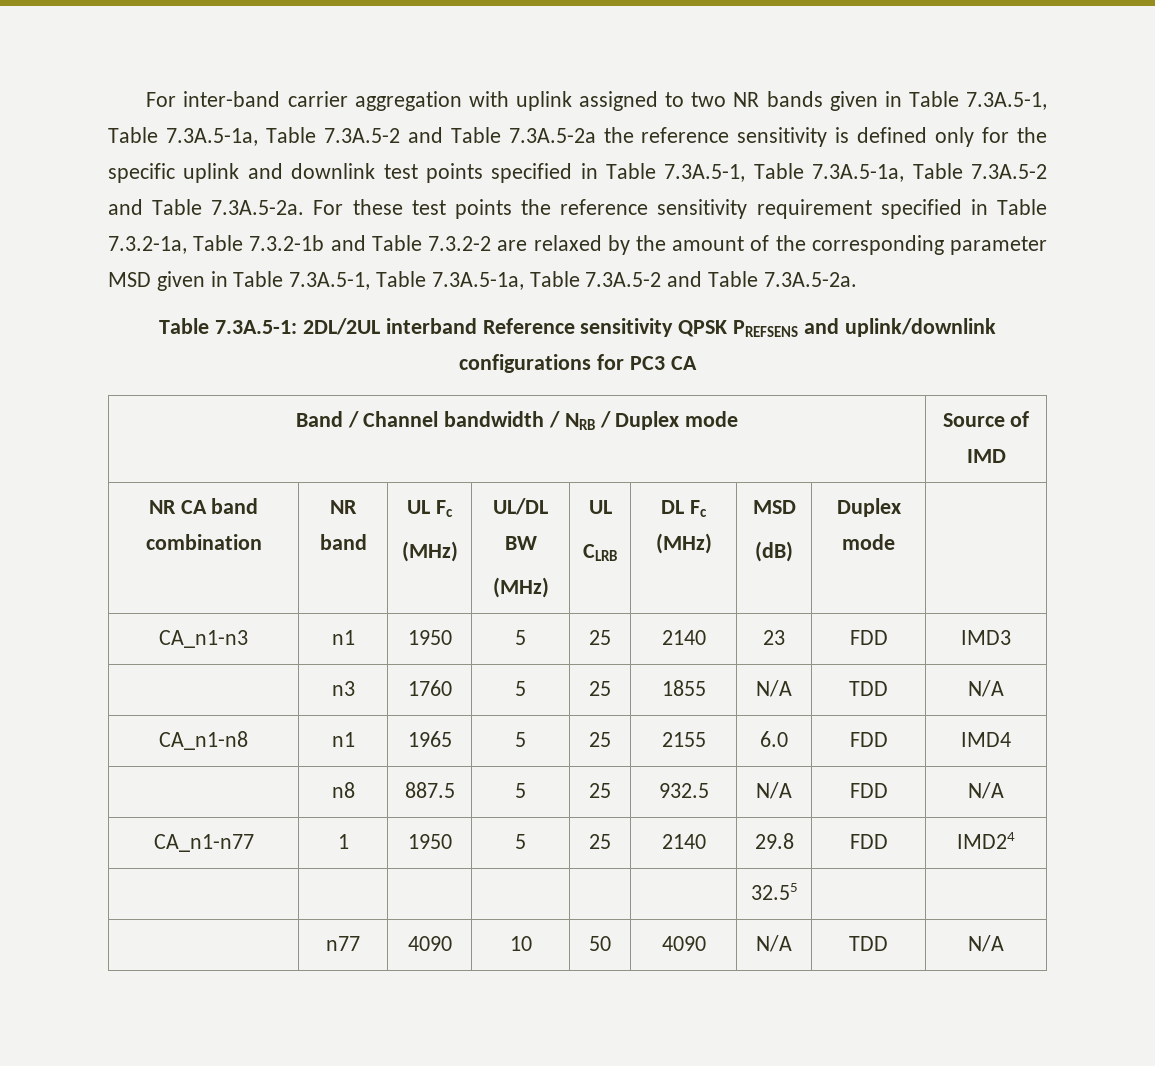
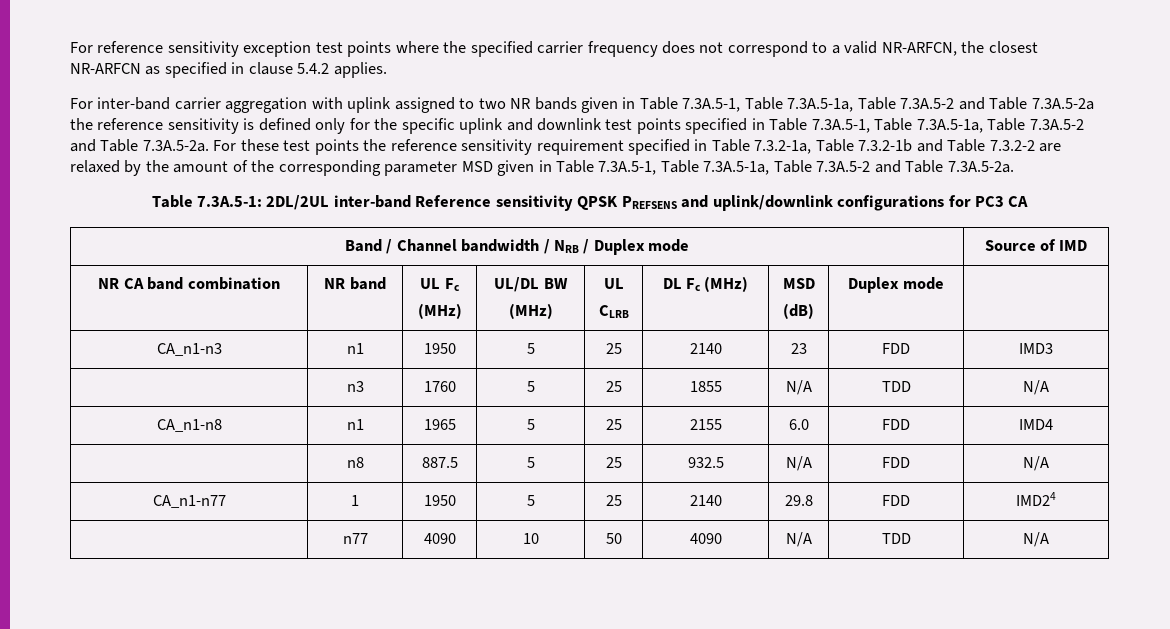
[146,92,177,107] For -> [70,41,1038,57] [70,62,387,78] [70,98,93,109] For reference sensitivity exception test points where the specified carrier frequency does not correspond to a valid NR-ARFCN, the closest NR-ARFCN as specified in clause 5.4.2 applies. // For
[385,318,477,334] interband -> [333,195,411,208] inter-band
[750,883,798,900] // | | | | | | 32.55 | | -> (1056, 499) none

